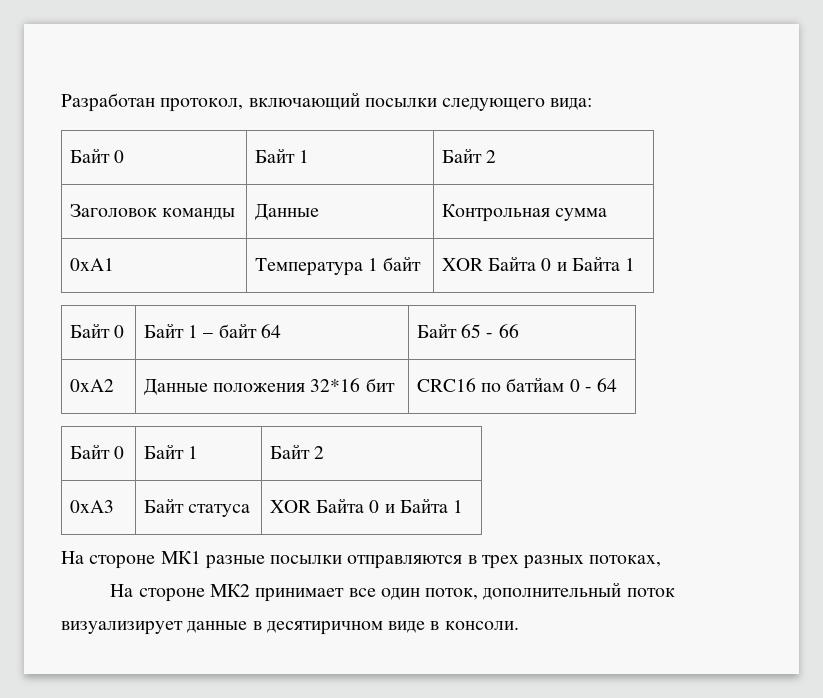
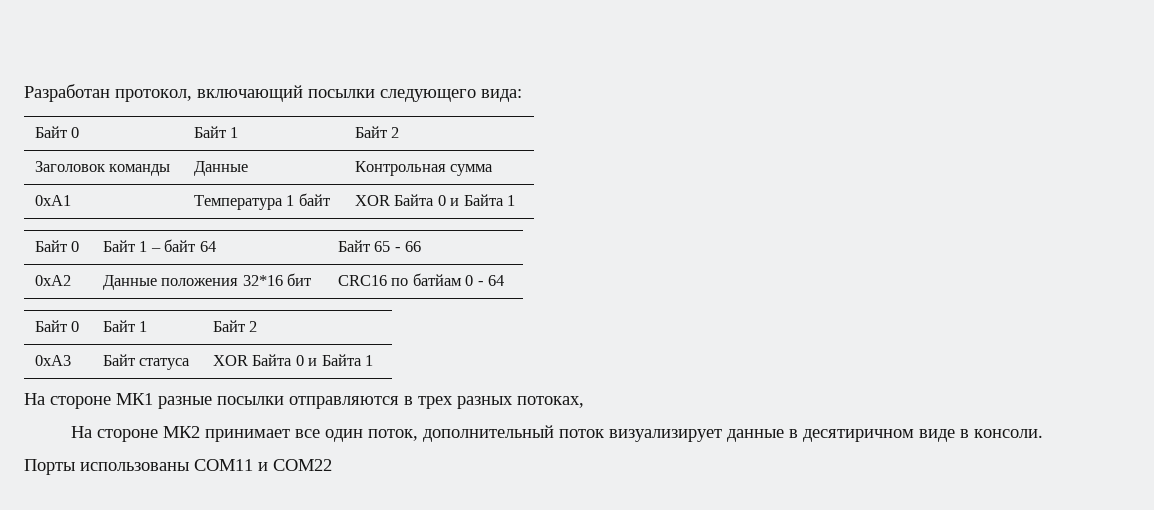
(519, 625) none -> [24,459,332,475] // Порты использованы COM11 и COM22

